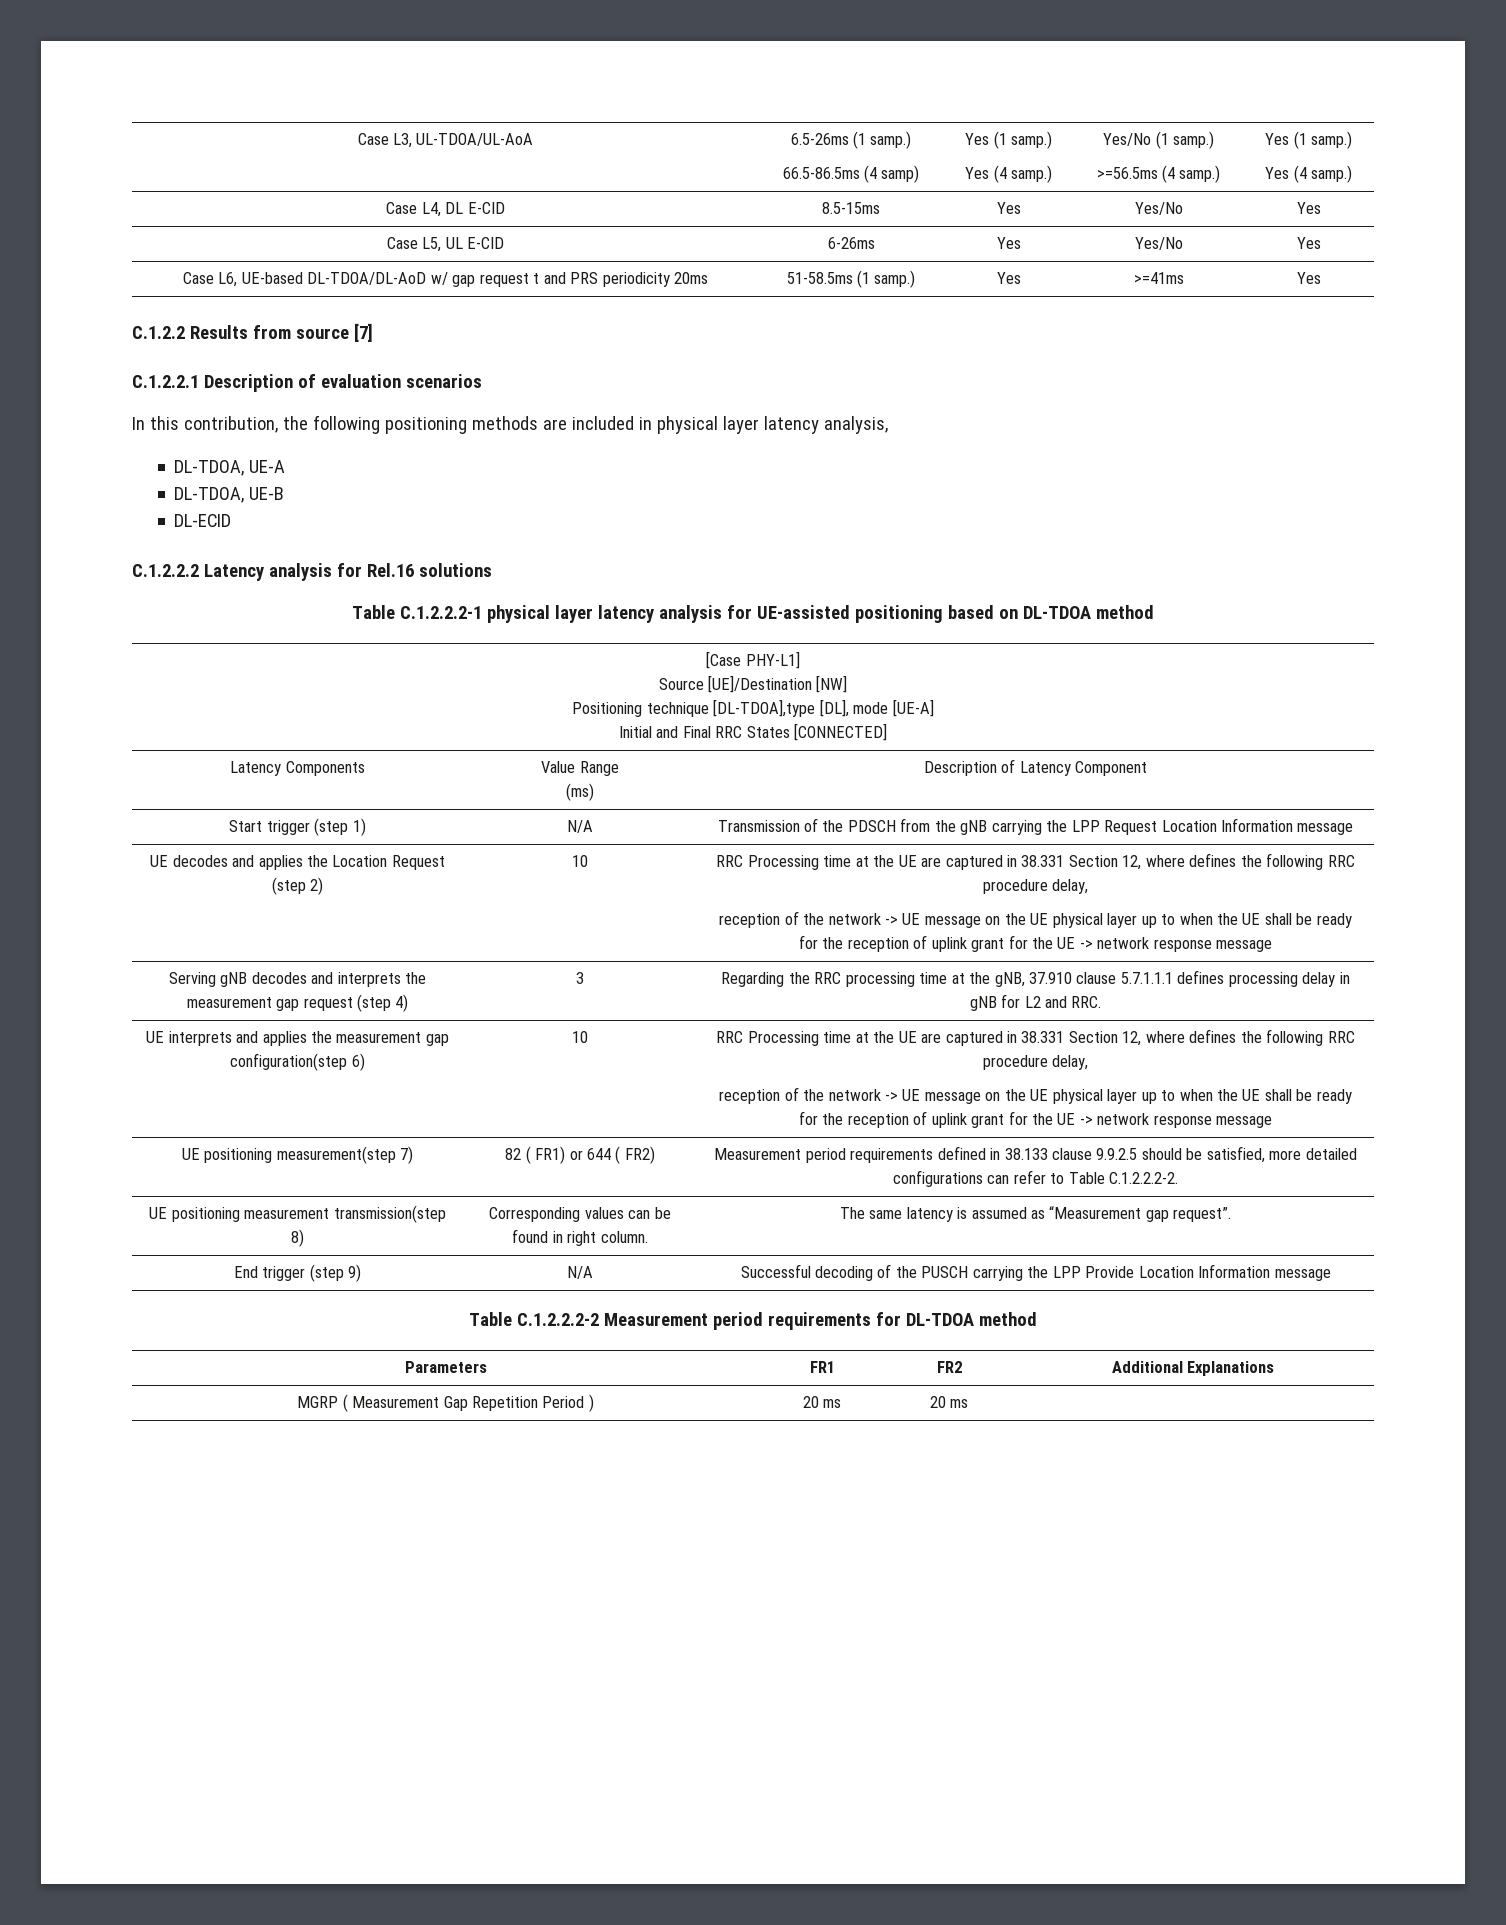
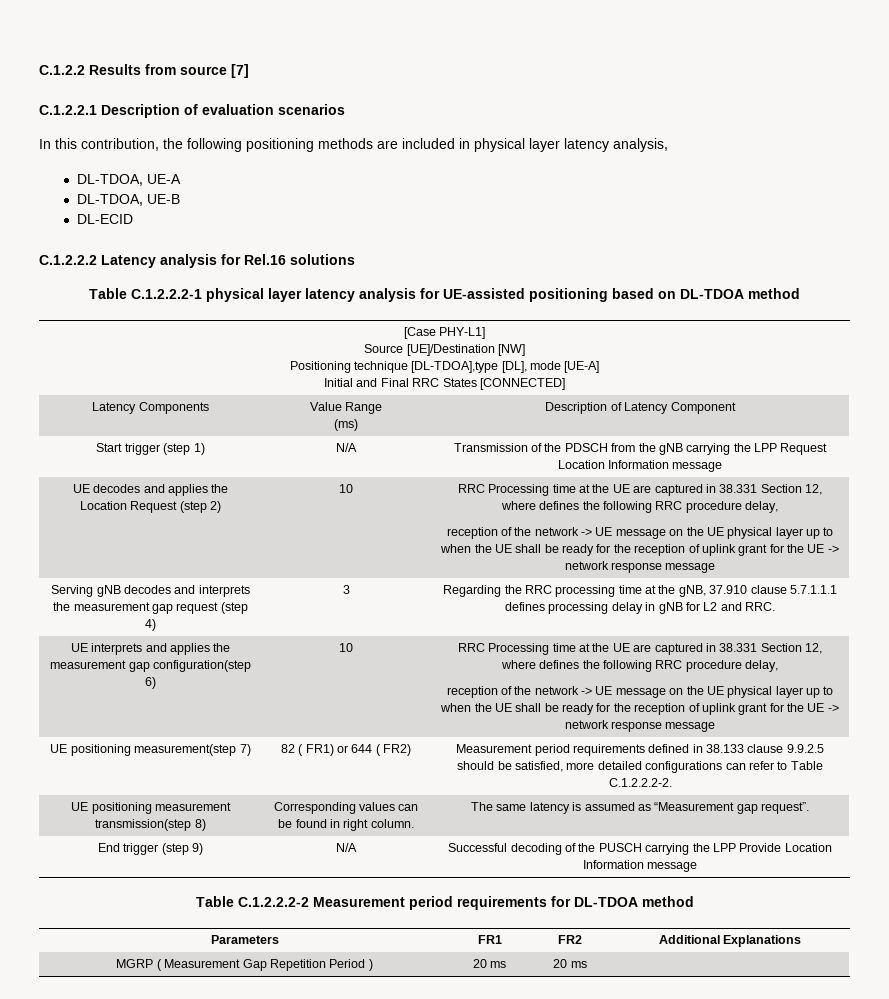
[357,133,534,148] [790,131,912,149] [782,165,920,183] [965,131,1052,149] [965,165,1052,183] [1103,131,1214,149] [1096,165,1221,183] [1265,131,1352,149] [1265,165,1352,183] [386,202,505,217] [822,202,880,214] [996,202,1021,214] [1134,202,1183,215] [1296,202,1321,214] [386,237,505,252] [827,237,875,249] [996,237,1021,249] [1134,237,1183,250] [1296,237,1321,249] [182,272,709,287] [786,270,916,288] [996,272,1021,284] [1133,272,1184,284] [1296,272,1321,284] Case L3, UL-TDOA/UL-AoA | 6.5-26ms (1 samp.) // 66.5-86.5ms (4 samp) | Yes (1 samp.) // Yes (4 samp.) | Yes/No (1 samp.) // >=56.5ms (4 samp.) | Yes (1 samp.) // Yes (4 samp.) // Case L4, DL E-CID | 8.5-15ms | Yes | Yes/No | Yes // Case L5, UL E-CID | 6-26ms | Yes | Yes/No | Yes // Case L6, UE-based DL-TDOA/DL-AoD w/ gap request t and PRS periodicity 20ms | 51-58.5ms (1 samp.) | Yes | >=41ms | Yes // -> (39, 70) none

